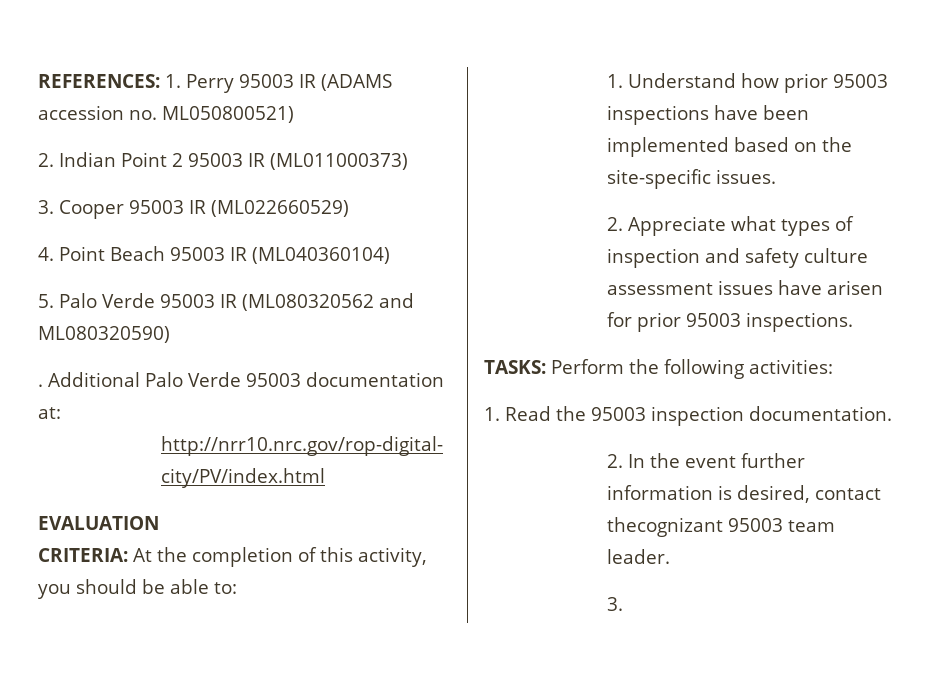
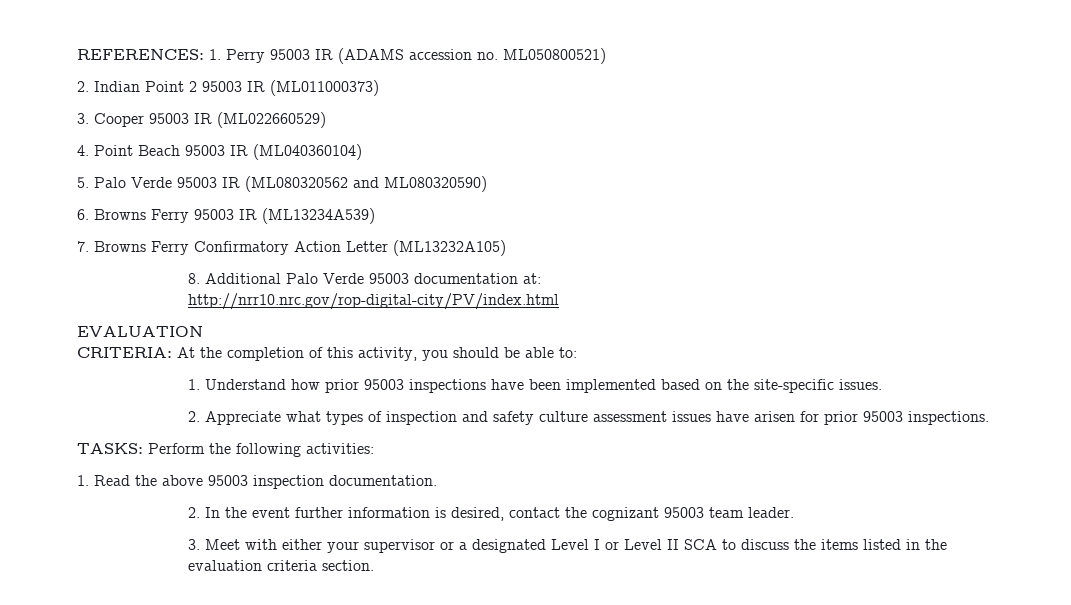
[38,384,43,387] . -> [77,208,375,224] [77,240,506,256] [187,273,200,284] 6. Browns Ferry 95003 IR (ML13234A539) // 7. Browns Ferry Confirmatory Action Letter (ML13232A105) // 8.
(586, 413) none -> [162,475,203,486] above
[607,517,724,537] thecognizant -> [564,507,659,521] the cognizant
(624, 604) none -> [204,539,947,553] [187,560,374,571] Meet with either your supervisor or a designated Level I or Level II SCA to discuss the items listed in the evaluation criteria section.

